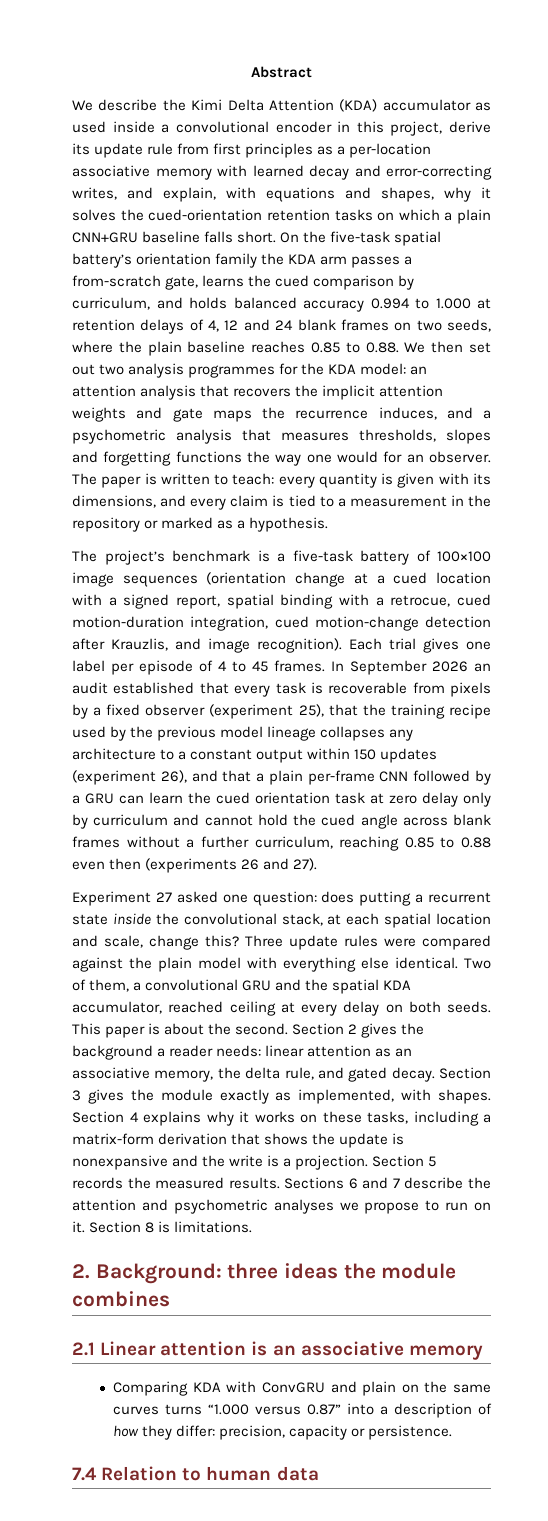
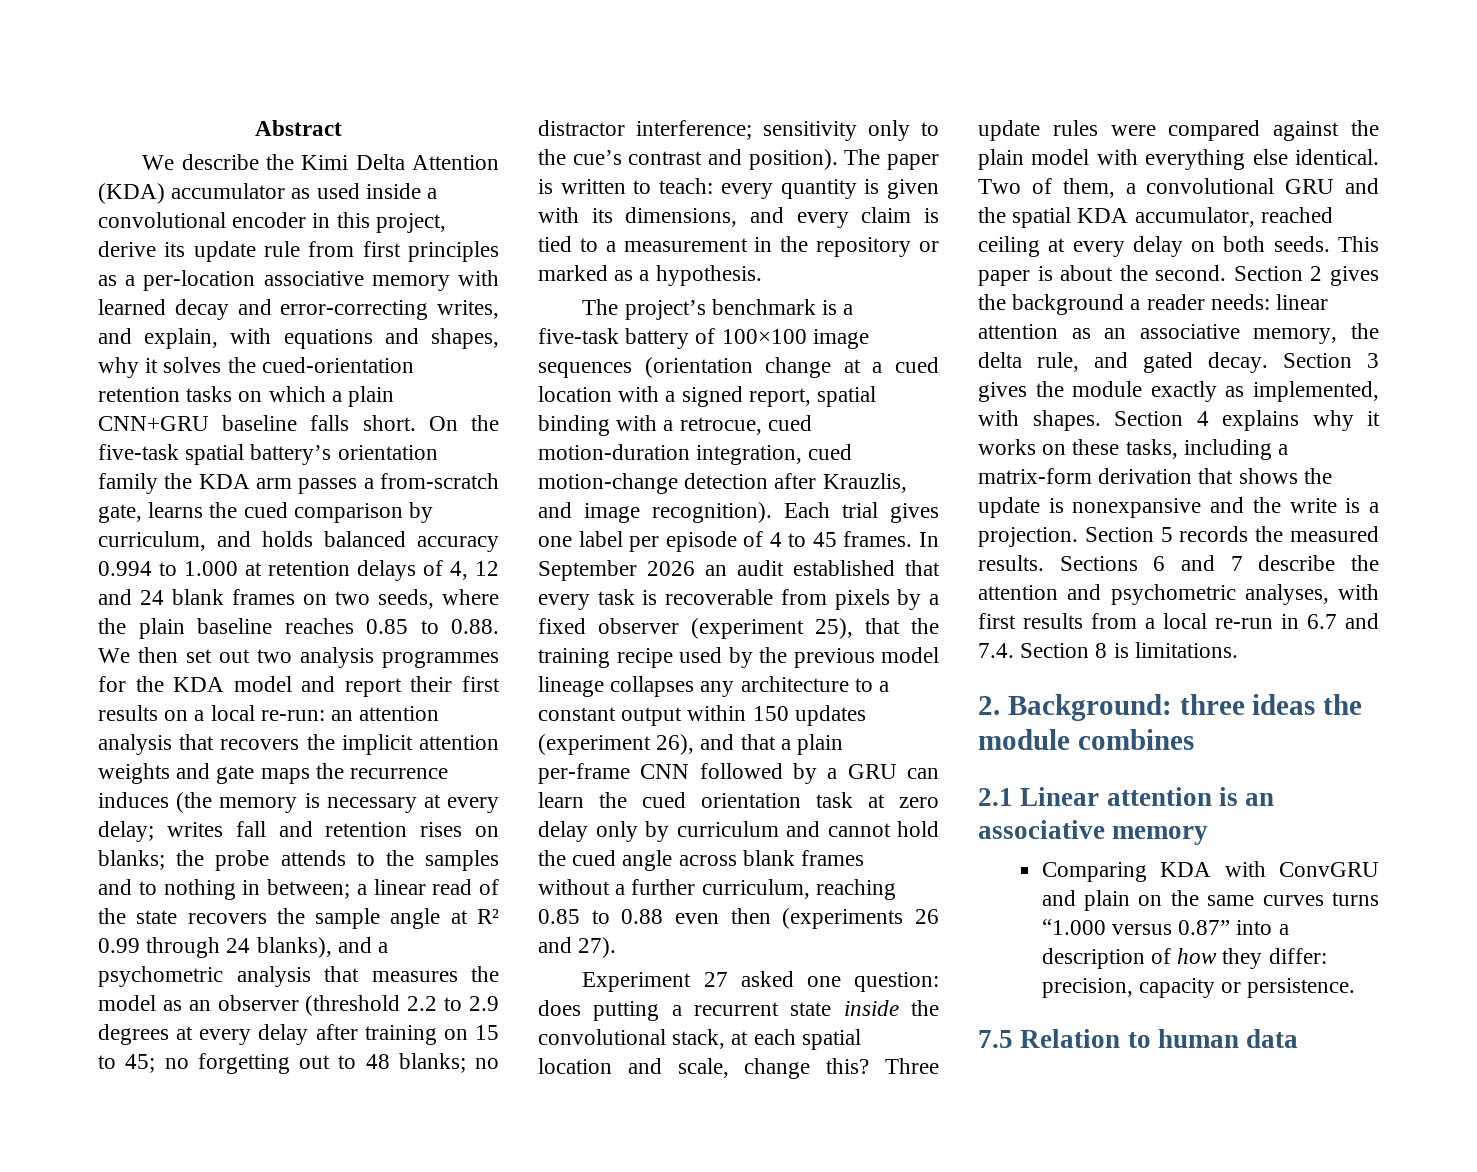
[360,363,407,375] model: -> [233,676,500,697] [98,705,325,721] model and report their first results on a local re-run:
[378,407,437,420] induces, -> [98,792,499,813] [98,821,499,842] [98,850,500,871] [98,879,499,900] [98,908,499,929] [98,937,332,958] induces (the memory is necessary at every delay; writes fall and retention rises on blanks; the probe attends to the samples and to nothing in between; a linear read of the state recovers the sample angle at R² 0.99 through 24 blanks),
[359,429,491,444] [72,451,491,466] thresholds, slopes and forgetting functions the way one would for an observer. -> [471,966,499,982] [98,995,499,1016] [98,1024,500,1045] [98,1053,499,1074] [538,120,939,141] [538,149,838,170] the model as an observer (threshold 2.2 to 2.9 degrees at every delay after training on 15 to 45; no forgetting out to 48 blanks; no distractor interference; sensitivity only to the cue’s contrast and position).
[273,1199,491,1214] [72,1221,85,1233] analyses we propose to run on it. -> [1244,584,1379,605] [978,613,1379,629] [978,643,1014,658] analyses, with first results from a local re-run in 6.7 and 7.4.
[72,1467,97,1481] 7.4 -> [978,1030,1013,1048] 7.5

